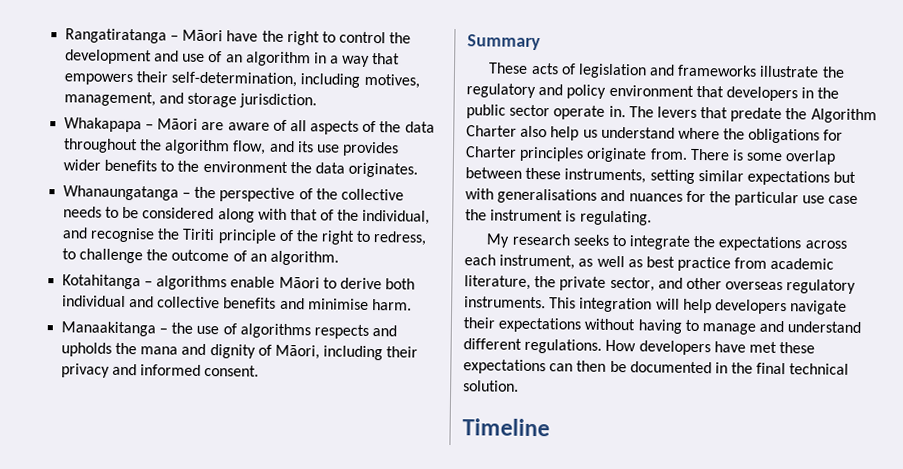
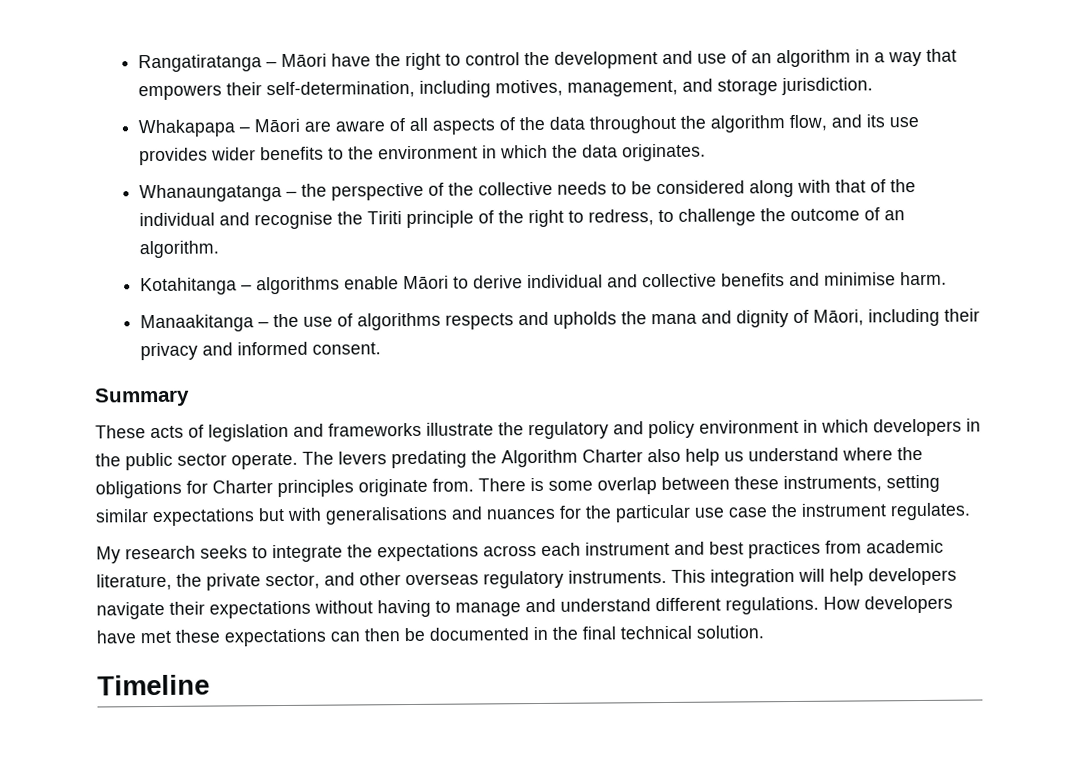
(288, 166) none -> [481,144,548,159] in which
[362,209,431,225] individual, -> [138,212,215,227] individual
[385,278,416,290] both -> (523, 282) none
[695,85,724,98] that -> [803,419,869,433] in which
[553,105,783,123] operate in. The levers that predate -> [231,450,467,470] operate. The levers predating
[565,210,652,226] is regulating. -> [890,502,971,521] regulates.
[499,254,732,272] instrument, as well as best practice -> [585,540,821,559] instrument and best practices

